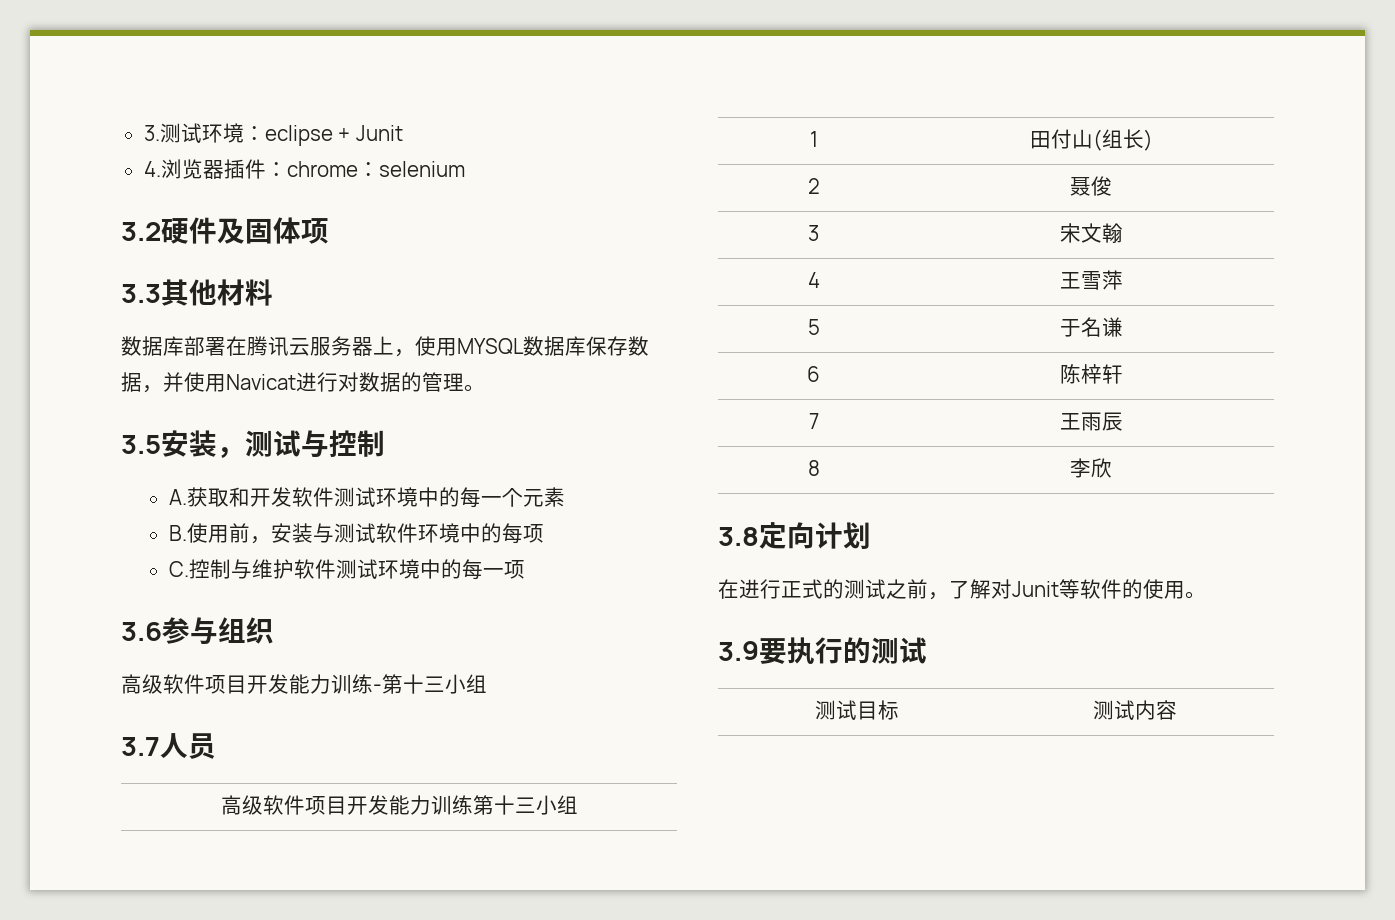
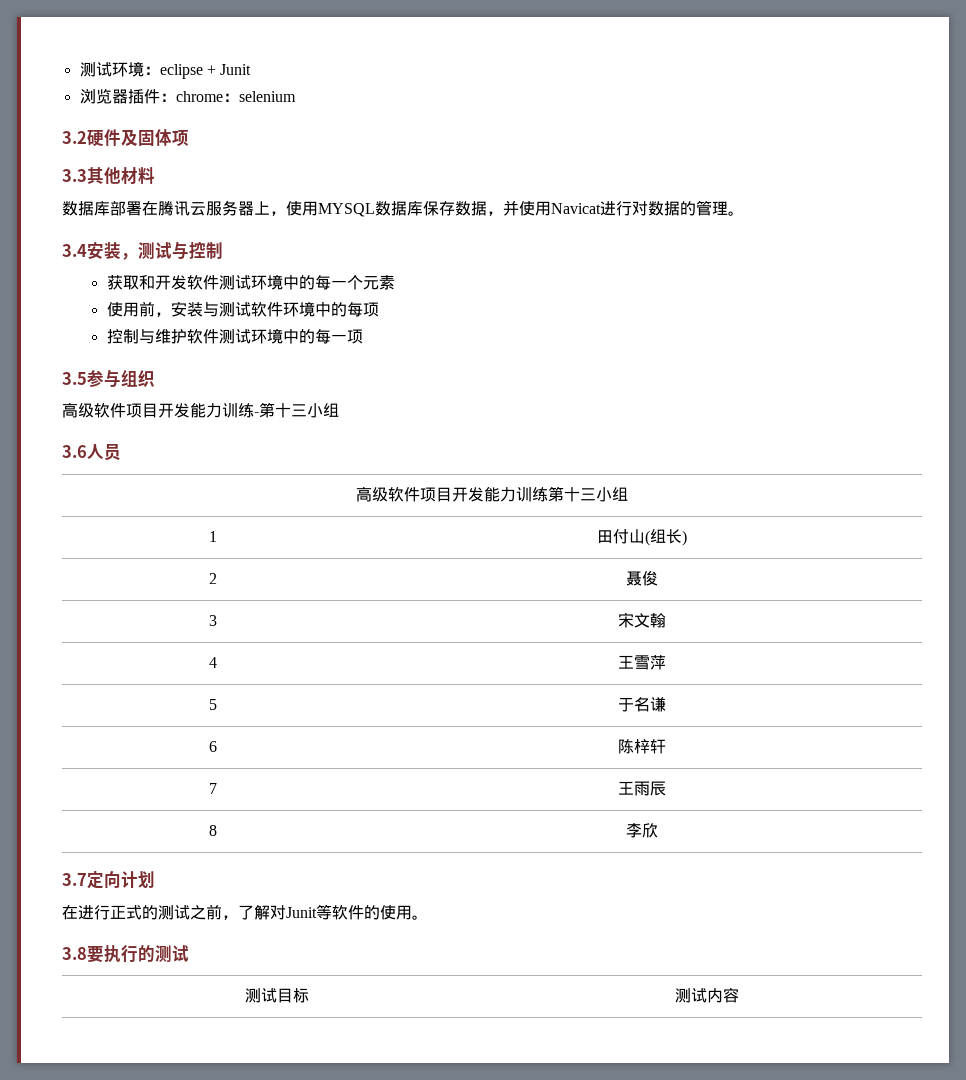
[143,125,160,141] 3. -> (79, 69) none
[143,161,161,177] 4. -> (252, 69) none
[121,435,161,454] 3.5 -> [62,244,87,257] 3.4
[168,489,187,505] A. -> (223, 250) none
[168,525,187,541] B. -> (395, 282) none
[168,561,189,577] C. -> (379, 309) none
[121,622,162,641] 3.6 -> [62,372,87,385] 3.5
[121,737,160,756] 3.7 -> [62,445,87,458] 3.6
[718,527,759,546] 3.8 -> [62,873,87,886] 3.7
[718,641,759,661] 3.9 -> [62,947,87,960] 3.8

